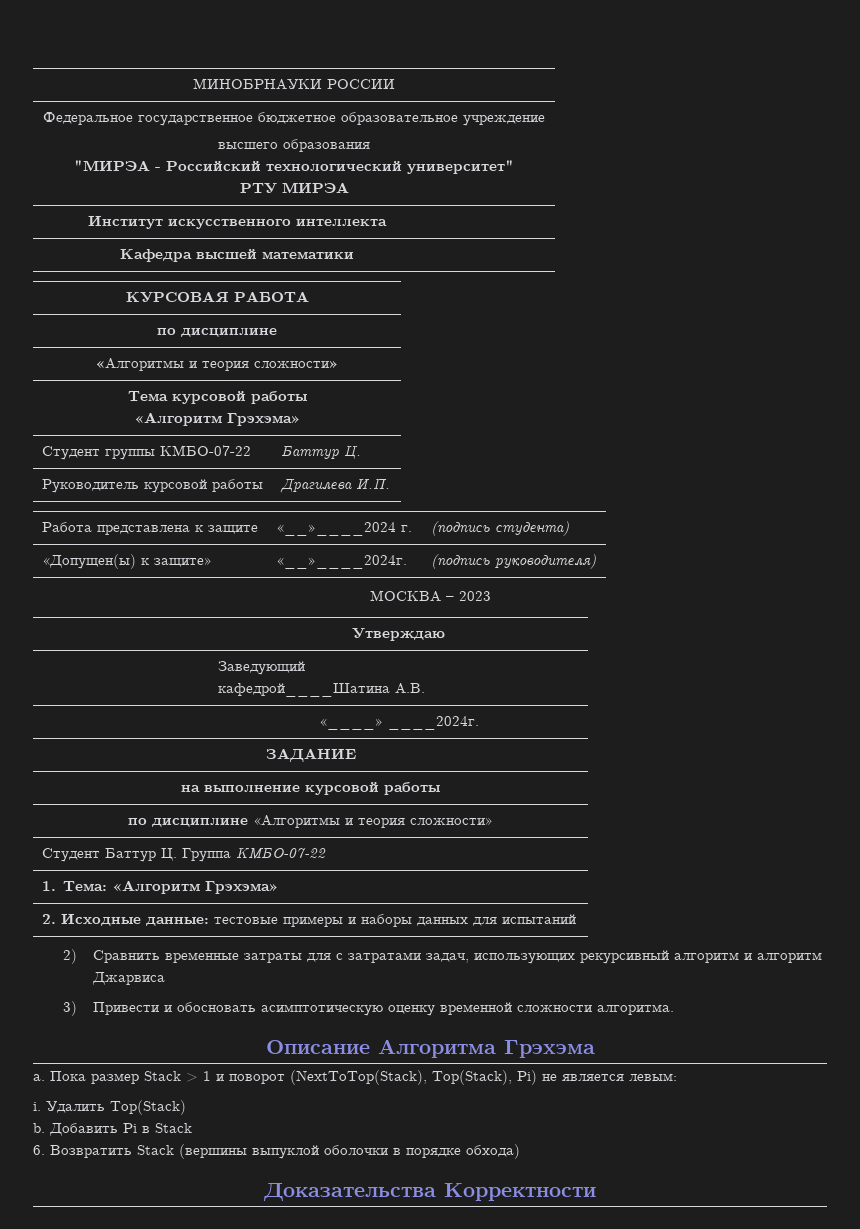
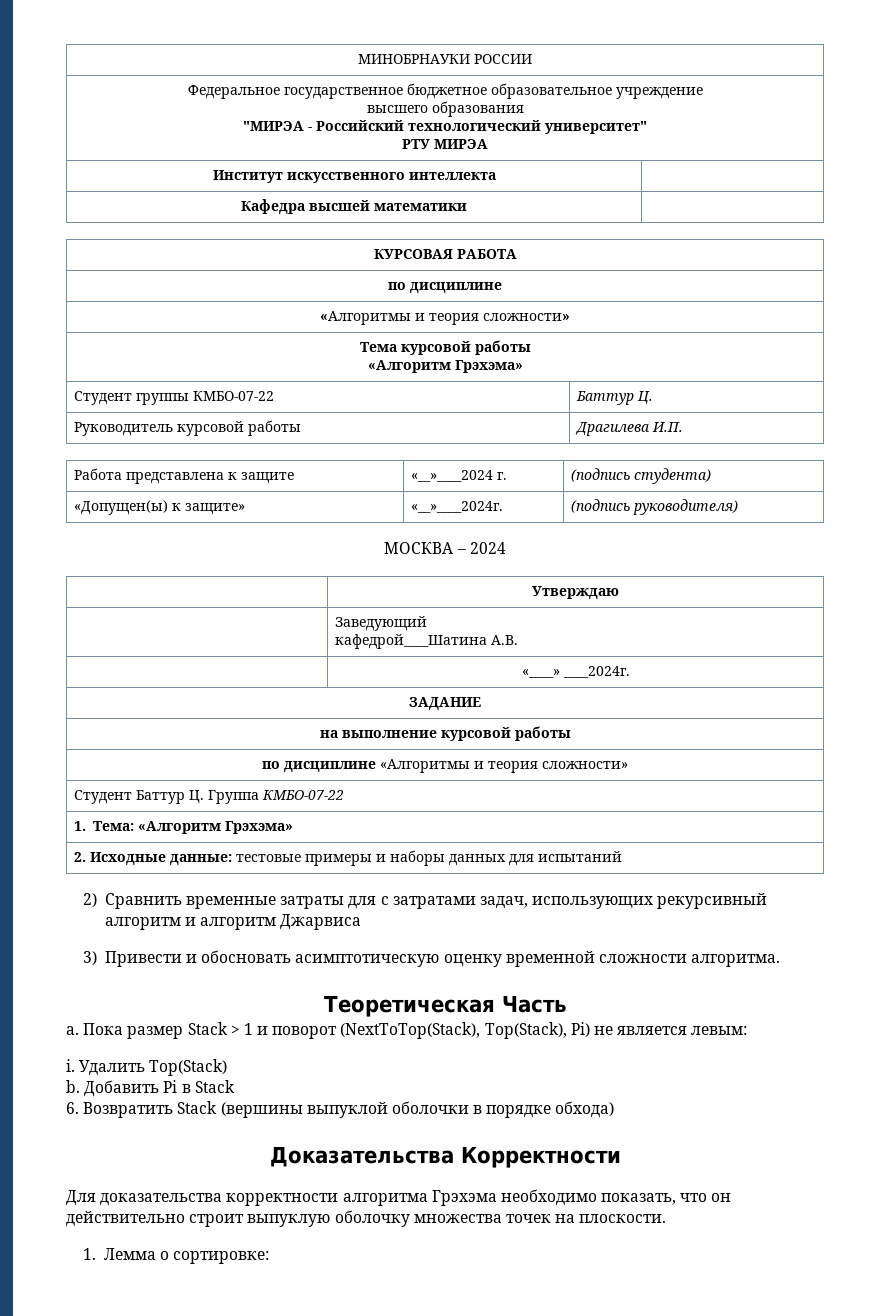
[458,591,491,601] 2023 -> [469,542,506,554] 2024
[265,1039,595,1058] Описание Алгоритма Грэхэма -> [323,995,567,1017] Теоретическая Часть
(596, 1192) none -> [66,1189,732,1206] [66,1210,667,1227] [83,1248,270,1264] // Для доказательства корректности алгоритма Грэхэма необходимо показать, что он действительно строит выпуклую оболочку множества точек на плоскости. // 1. Лемма о сортировке:

